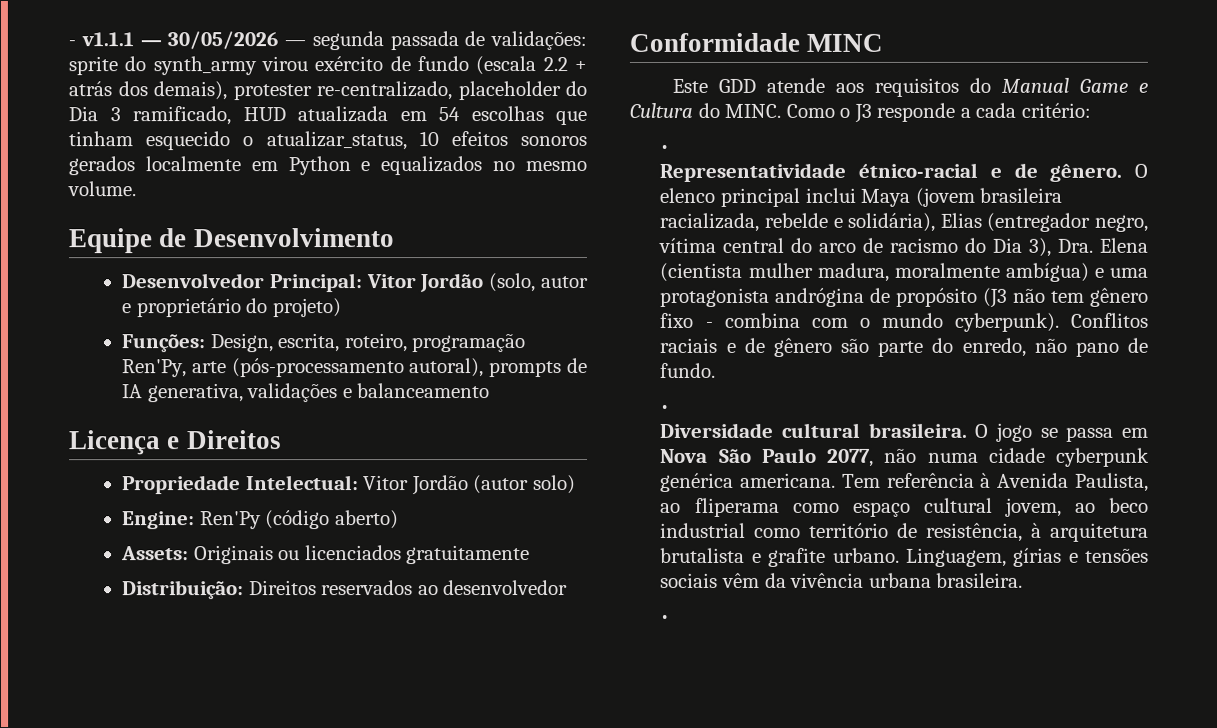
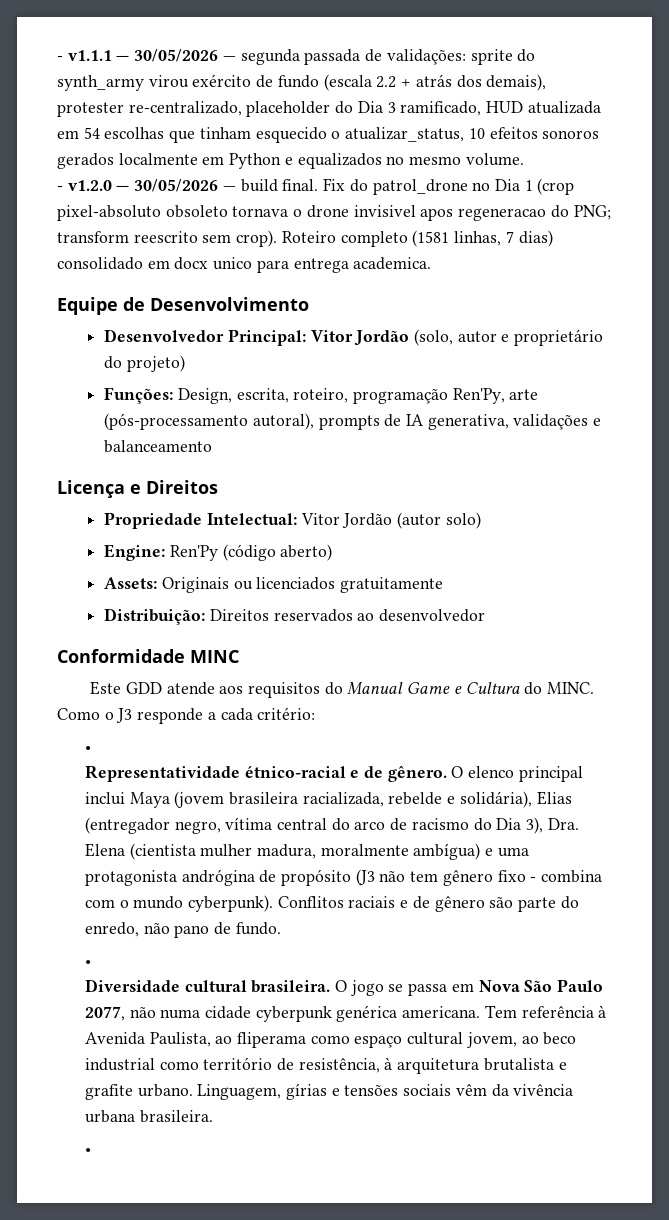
(136, 189) none -> [57,178,575,195] [57,205,611,221] [57,230,553,247] [57,257,432,273] // - v1.2.0 — 30/05/2026 — build final. Fix do patrol_drone no Dia 1 (crop pixel-absoluto obsoleto tornava o drone invisivel apos regeneracao do PNG; transform reescrito sem crop). Roteiro completo (1581 linhas, 7 dias) consolidado em docx unico para entrega academica.

